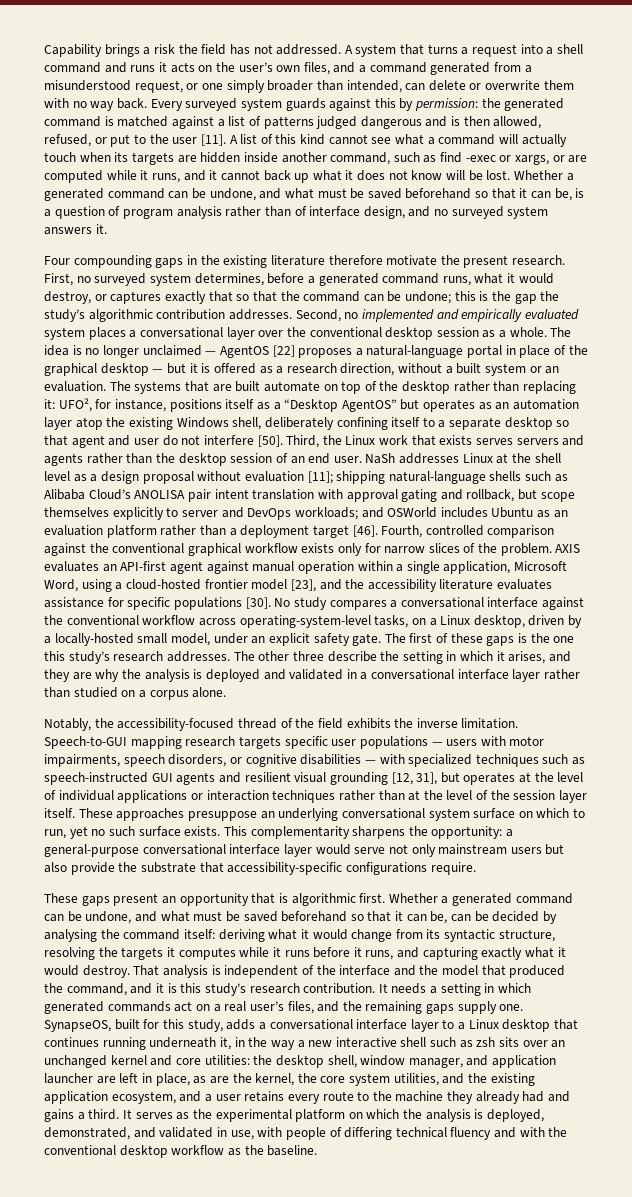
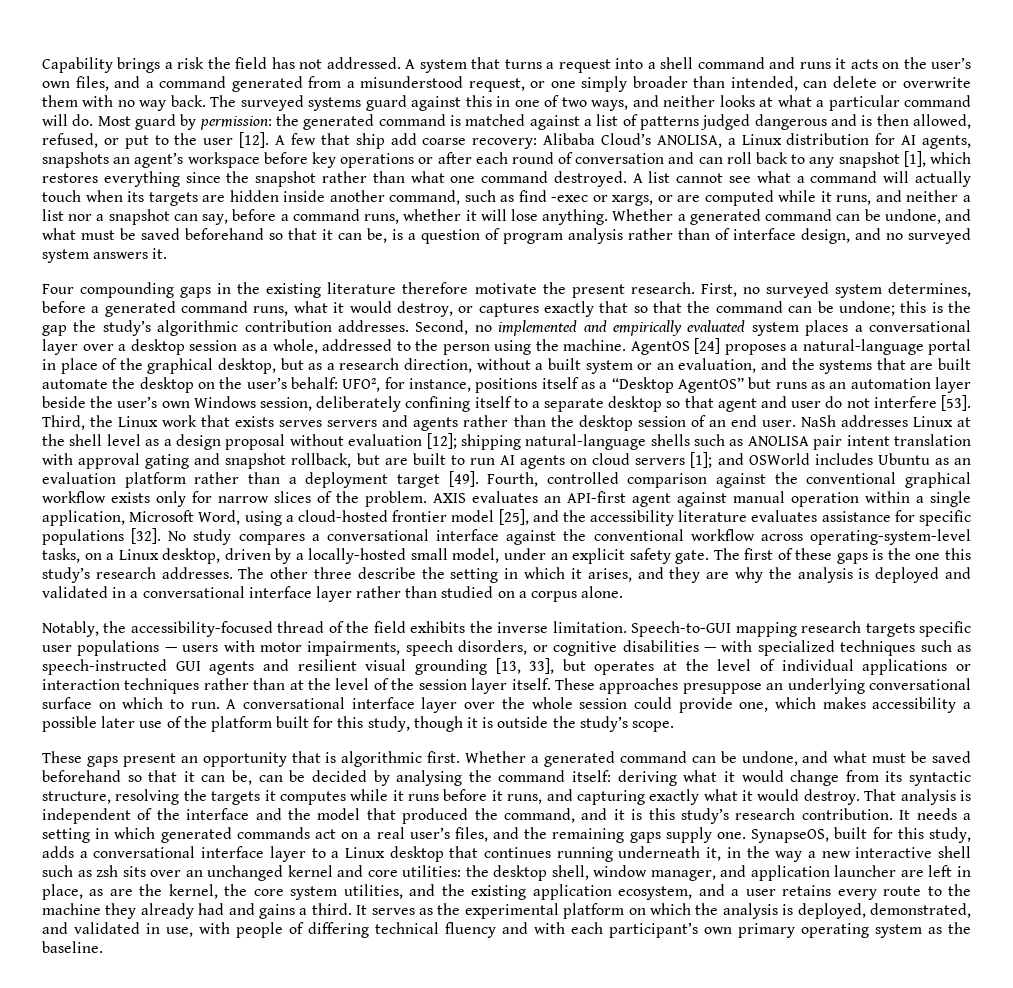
[150,98,396,111] Every surveyed system guards against this -> [210,95,972,111] [42,114,176,130] The surveyed systems guard against this in one of two ways, and neither looks at what a particular command will do. Most guard
[200,134,326,146] [11]. A list of this kind -> [239,132,972,149] [42,151,971,168] [42,171,671,187] [12]. A few that ship add coarse recovery: Alibaba Cloud’s ANOLISA, a Linux distribution for AI agents, snapshots an agent’s workspace before key operations or after each round of conversation and can roll back to any snapshot [1], which restores everything since the snapshot rather than what one command destroyed. A list
[209,170,511,183] it cannot back up what it does not know will be lost. -> [906,190,971,202] [42,209,609,225] neither a list nor a snapshot can say, before a command runs, whether it will lose anything.
[286,327,382,338] the conventional -> [118,344,126,351] a
[509,327,572,337] [44,345,295,358] whole. The idea is no longer unclaimed — AgentOS [22] -> [272,338,720,355] whole, addressed to the person using the machine. AgentOS [24]
[100,363,256,376] desktop — but it is offered -> [218,358,304,374] desktop, but
[44,381,131,392] evaluation. The -> [678,358,815,373] evaluation, and the
[323,381,577,394] [44,399,55,409] on top of the desktop rather than replacing it: -> [112,377,338,393] the desktop on the user’s behalf:
[423,399,476,412] operates -> [775,382,807,389] runs
[75,417,262,430] atop the existing Windows shell, -> [42,396,312,411] beside the user’s own Windows session,
[257,435,283,447] [50]. -> [940,395,971,411] [53].
[307,471,333,484] [11]; -> [426,433,457,449] [12];
[44,489,131,500] Alibaba Cloud’s -> (744, 442) none
(463, 494) none -> [225,453,287,469] snapshot
[540,492,575,502] [44,507,358,520] scope themselves explicitly to server and DevOps workloads; -> [384,452,713,469] are built to run AI agents on cloud servers [1];
[352,525,378,537] [46]. -> [448,471,479,487] [49].
[290,579,316,592] [23], -> [498,509,529,525] [25],
[245,597,271,609] [30]. -> [131,528,162,544] [32].
[391,772,438,785] [12, 31], -> [495,658,555,674] [13, 33],
[428,808,470,821] system -> (971, 684) none
[44,826,514,839] [44,844,565,857] [44,862,476,875] run, yet no such surface exists. This complementarity sharpens the opportunity: a general-purpose conversational interface layer would serve not only mainstream users but also provide the substrate that accessibility-specific configurations require. -> [190,697,972,713] [42,716,674,732] run. A conversational interface layer over the whole session could provide one, which makes accessibility a possible later use of the platform built for this study, though it is outside the study’s scope.
[548,1127,568,1137] [44,1145,225,1158] the conventional desktop workflow -> [571,922,922,938] each participant’s own primary operating system

